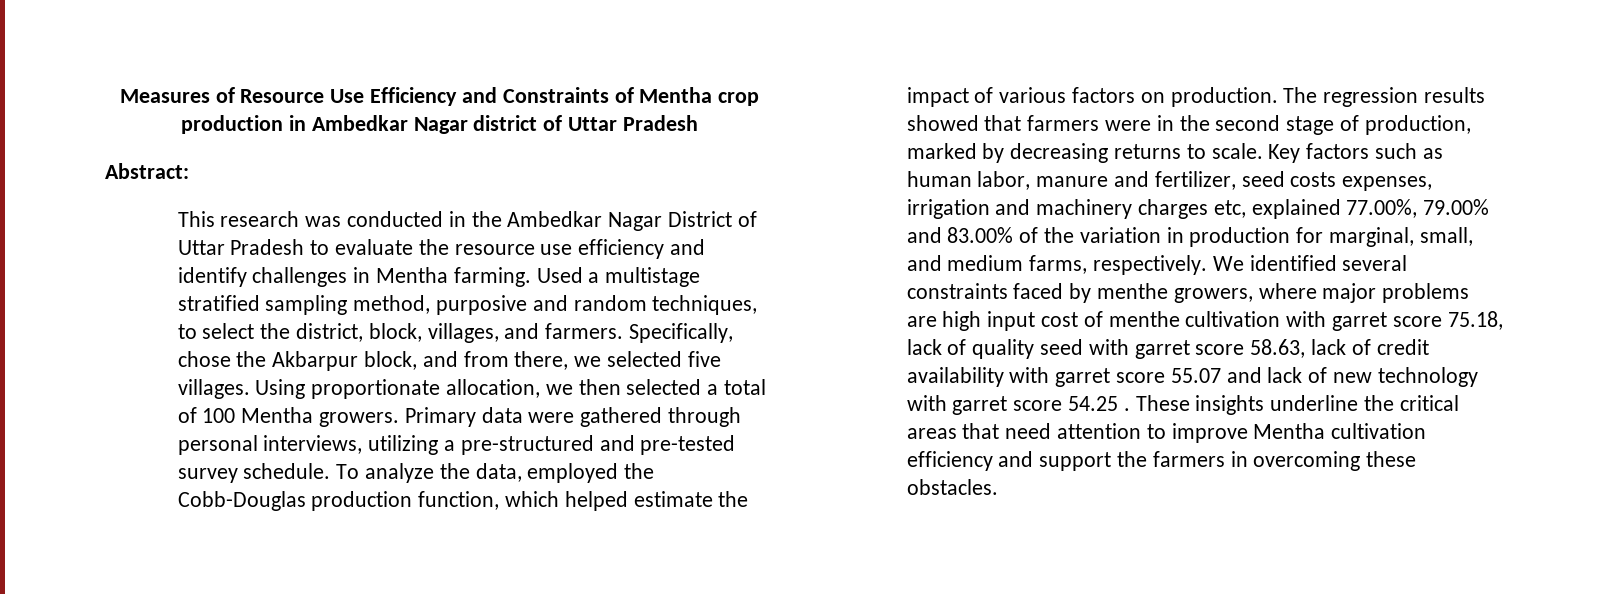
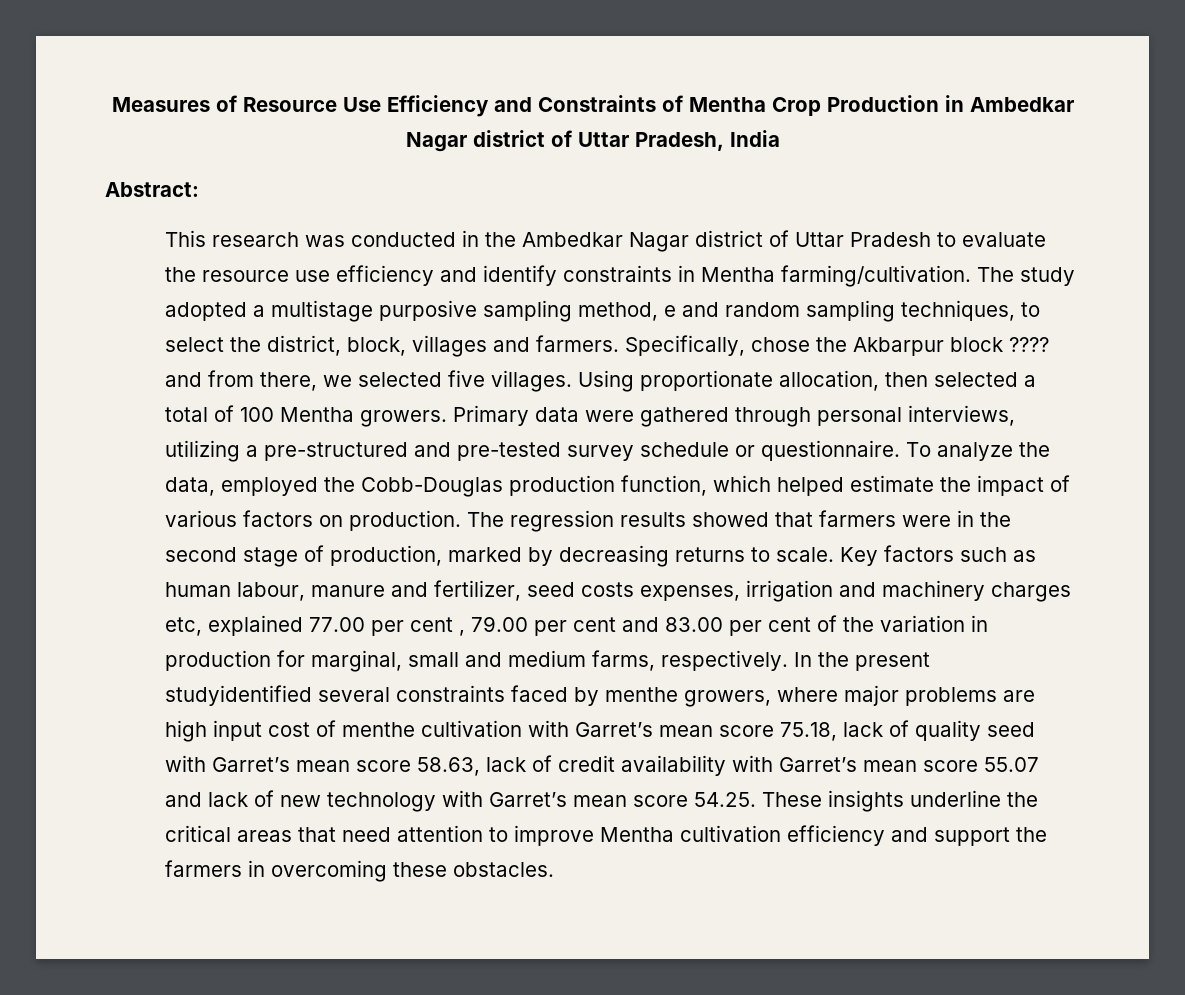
[718,92,760,106] [181,115,284,134] crop production -> [771,95,939,116] Crop Production
[622,115,698,131] Pradesh -> [634,130,780,151] Pradesh, India
[668,211,733,227] District -> [695,230,764,247] district
[252,267,348,287] challenges -> [563,265,673,282] constraints
[453,267,583,287] farming. Used -> [781,265,1076,287] [165,302,248,321] farming/cultivation. The study adopted
[177,295,260,311] stratified -> [379,300,478,321] purposive
[435,295,527,315] purposive -> [664,305,677,317] e
(647, 303) none -> [806,300,896,322] sampling
[427,323,499,343] villages, -> [412,335,488,357] villages
[363,351,417,370] block, -> [950,337,1050,352] block ????
[545,384,573,395] we -> (880, 380) none
[243,463,331,479] schedule. -> [640,440,901,461] schedule or questionnaire.
[977,171,1031,190] labor, -> [237,582,306,601] labour,
[1346,199,1490,218] [906,227,1014,243] 77.00%, 79.00% and 83.00% -> [309,616,812,636] 77.00 per cent , 79.00 per cent and 83.00 per cent
[1419,227,1473,246] small, -> [408,652,460,667] small
[1212,255,1337,271] We identified -> [794,652,931,671] [165,685,313,706] In the present studyidentified
[1332,312,1388,331] garret -> [575,722,714,737] Garret’s mean
[1134,340,1190,359] garret -> [212,757,351,772] Garret’s mean
[1055,368,1111,387] garret -> [779,757,918,772] Garret’s mean
[952,396,1130,415] garret score 54.25 . -> [489,792,757,807] Garret’s mean score 54.25.

